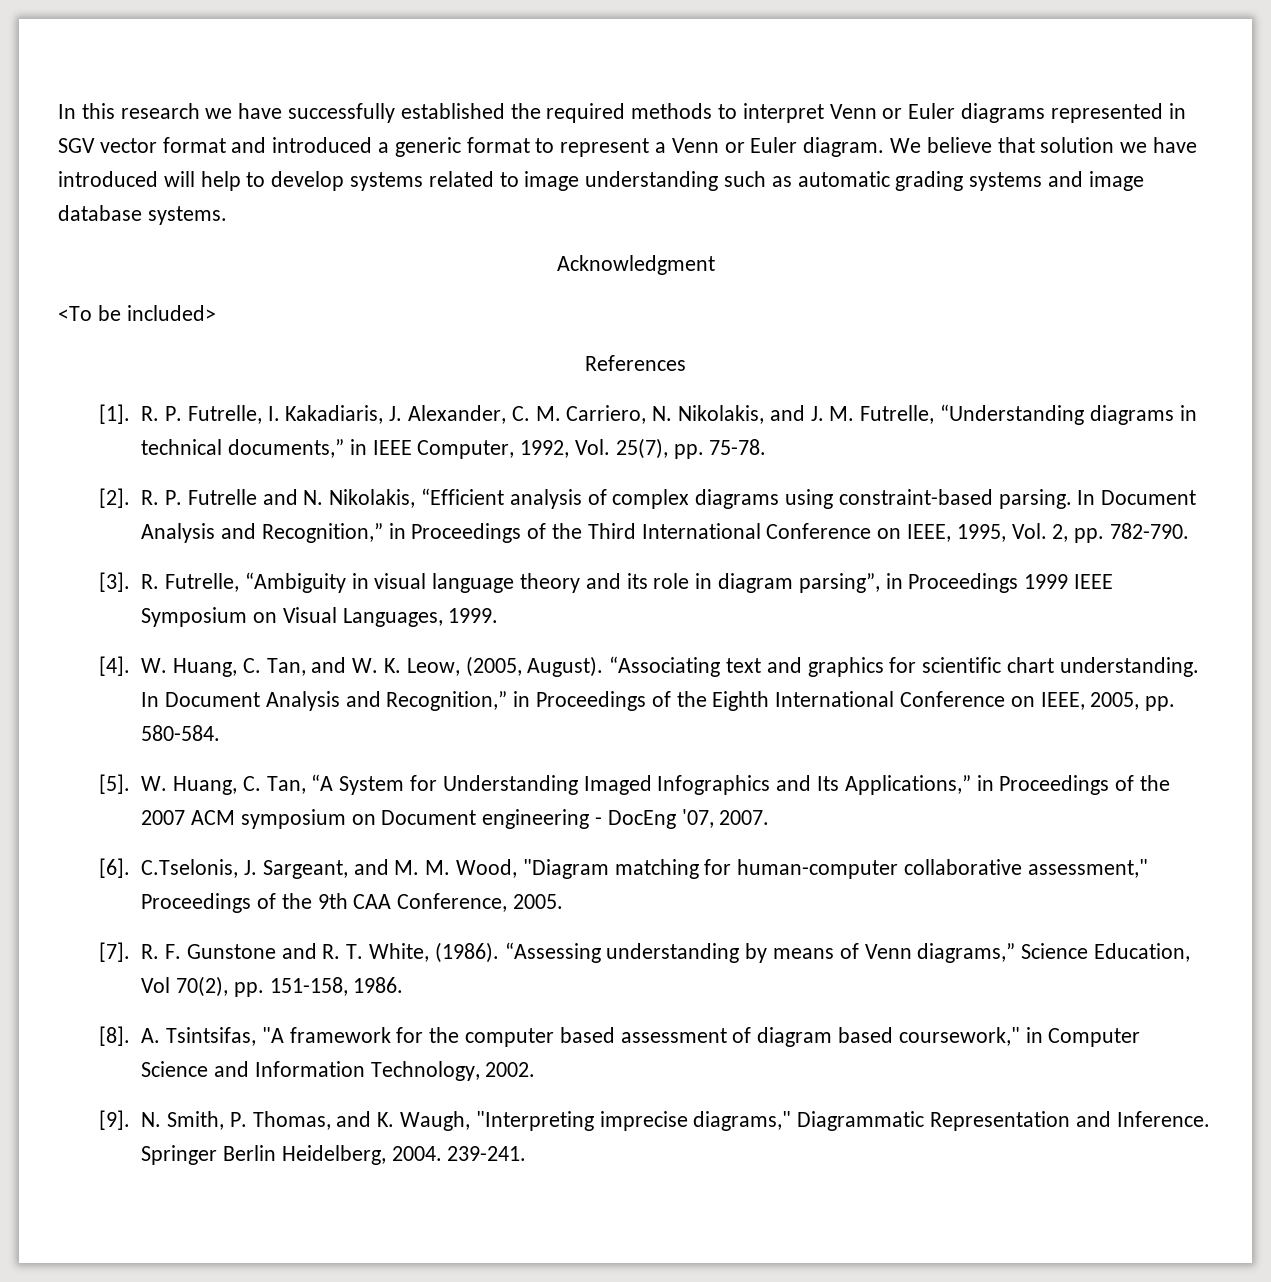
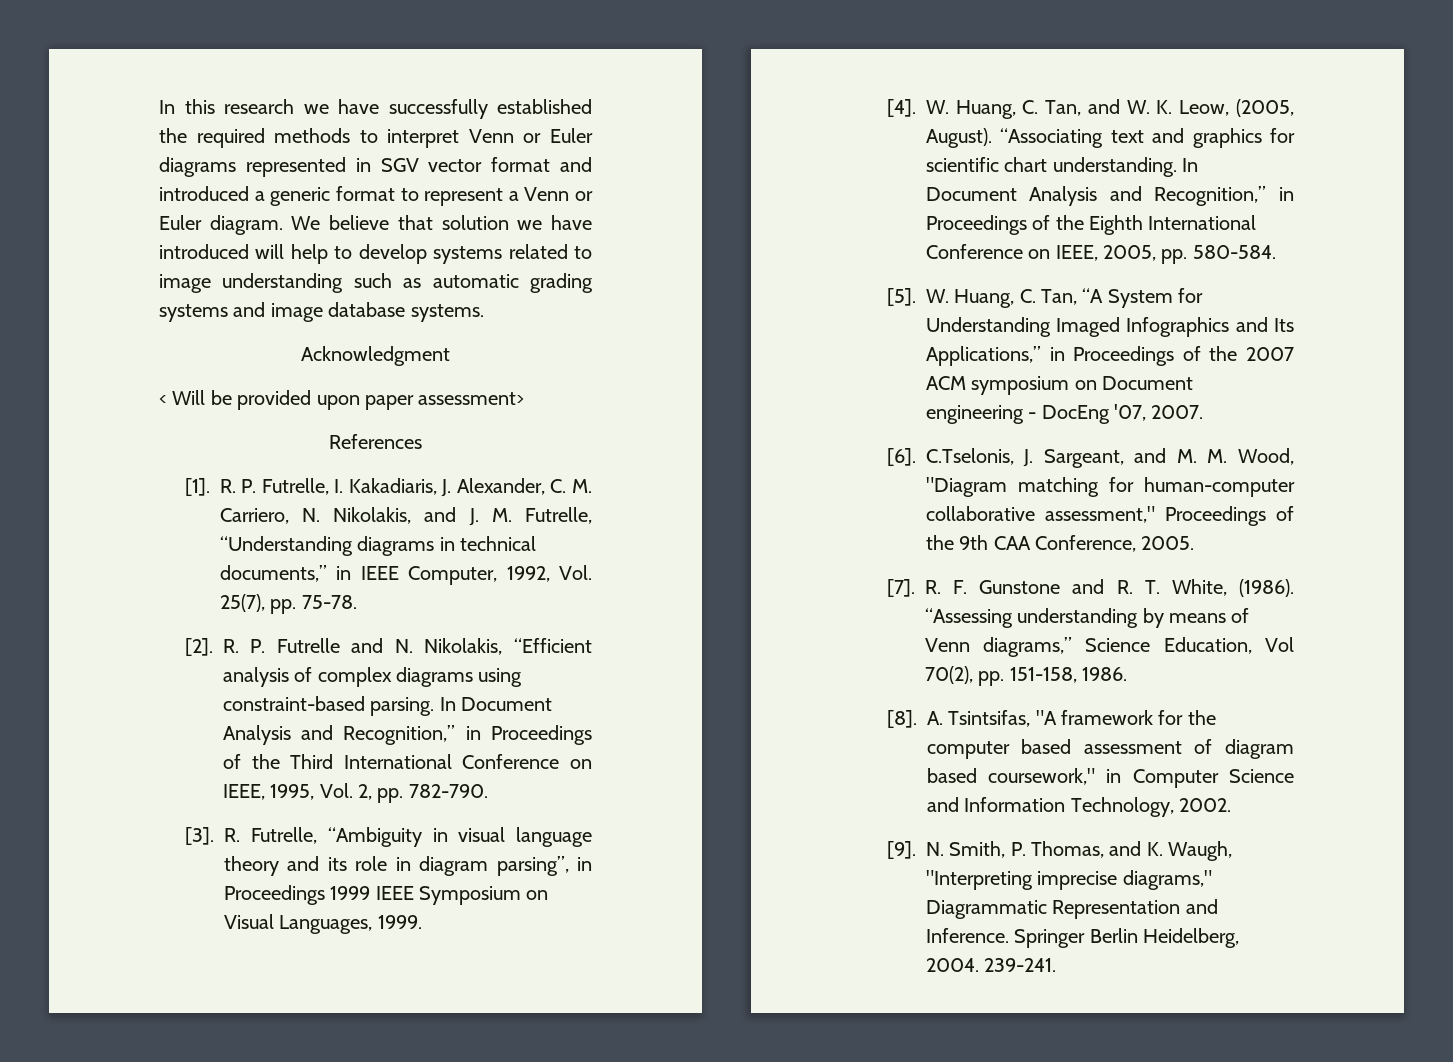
[58,305,216,321] <To be included> -> [159,390,525,410] < Will be provided upon paper assessment>

